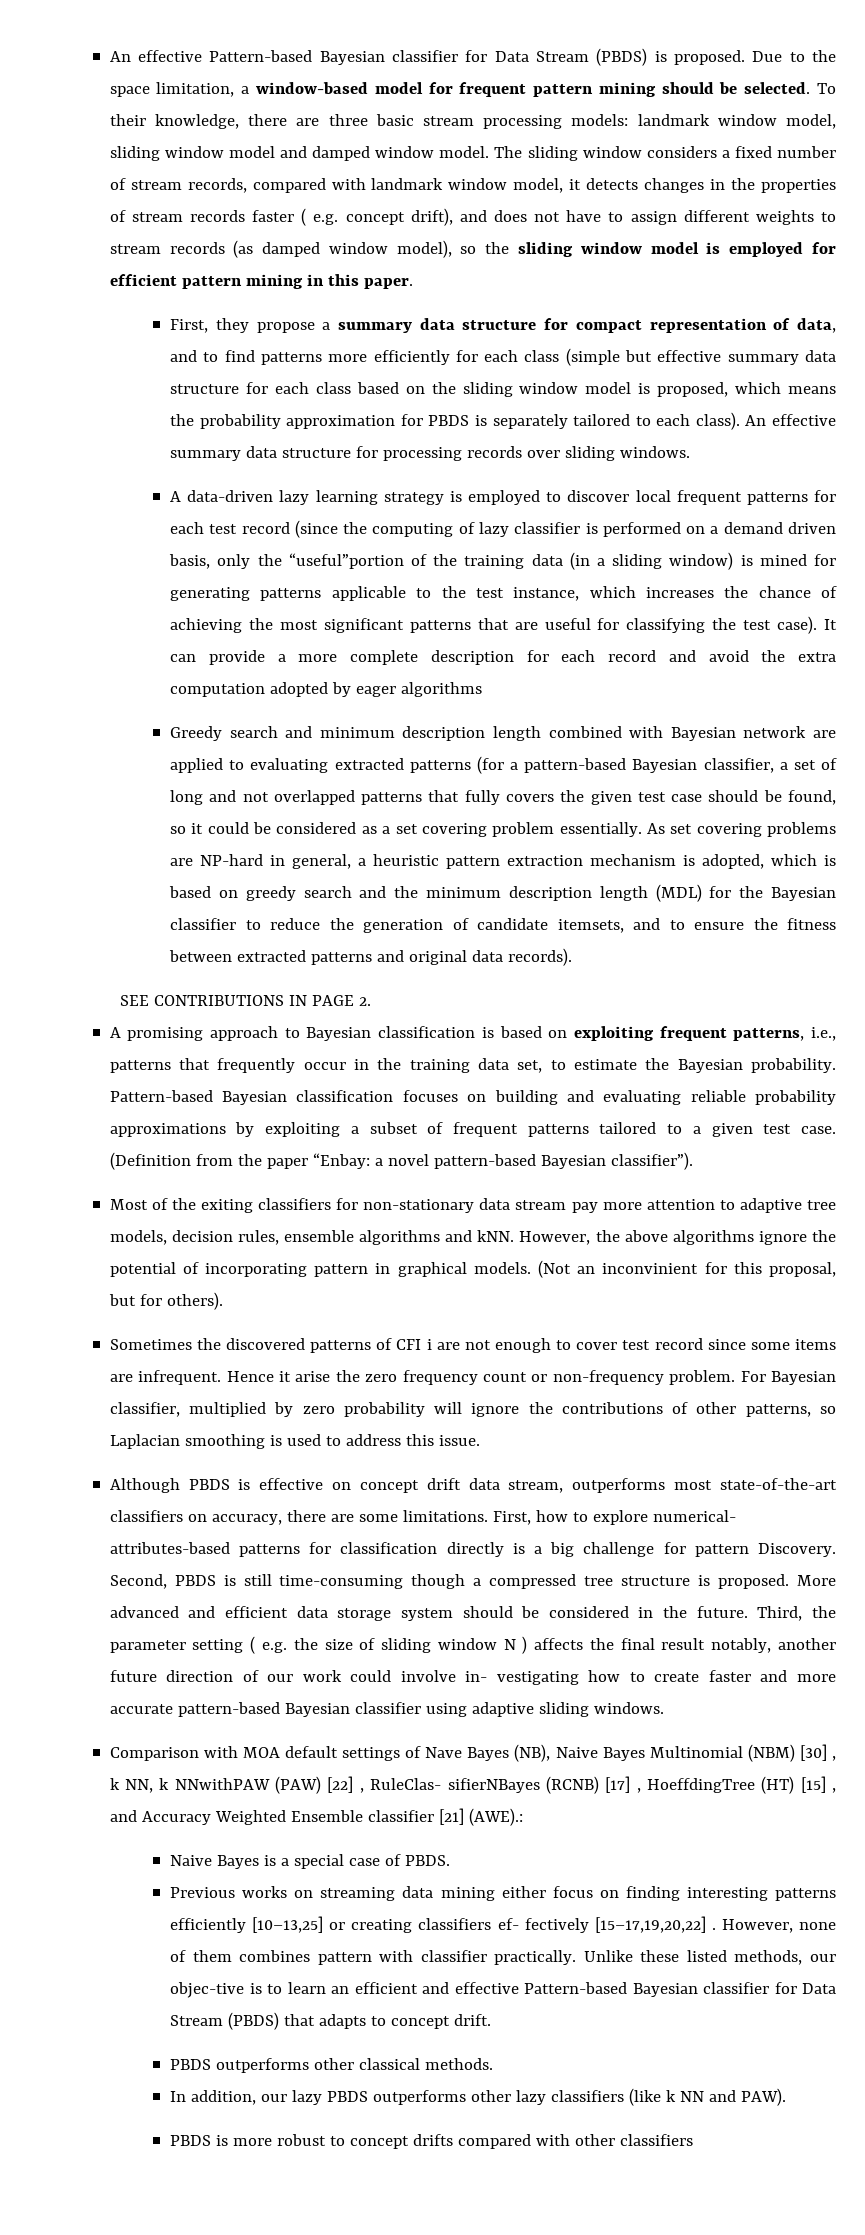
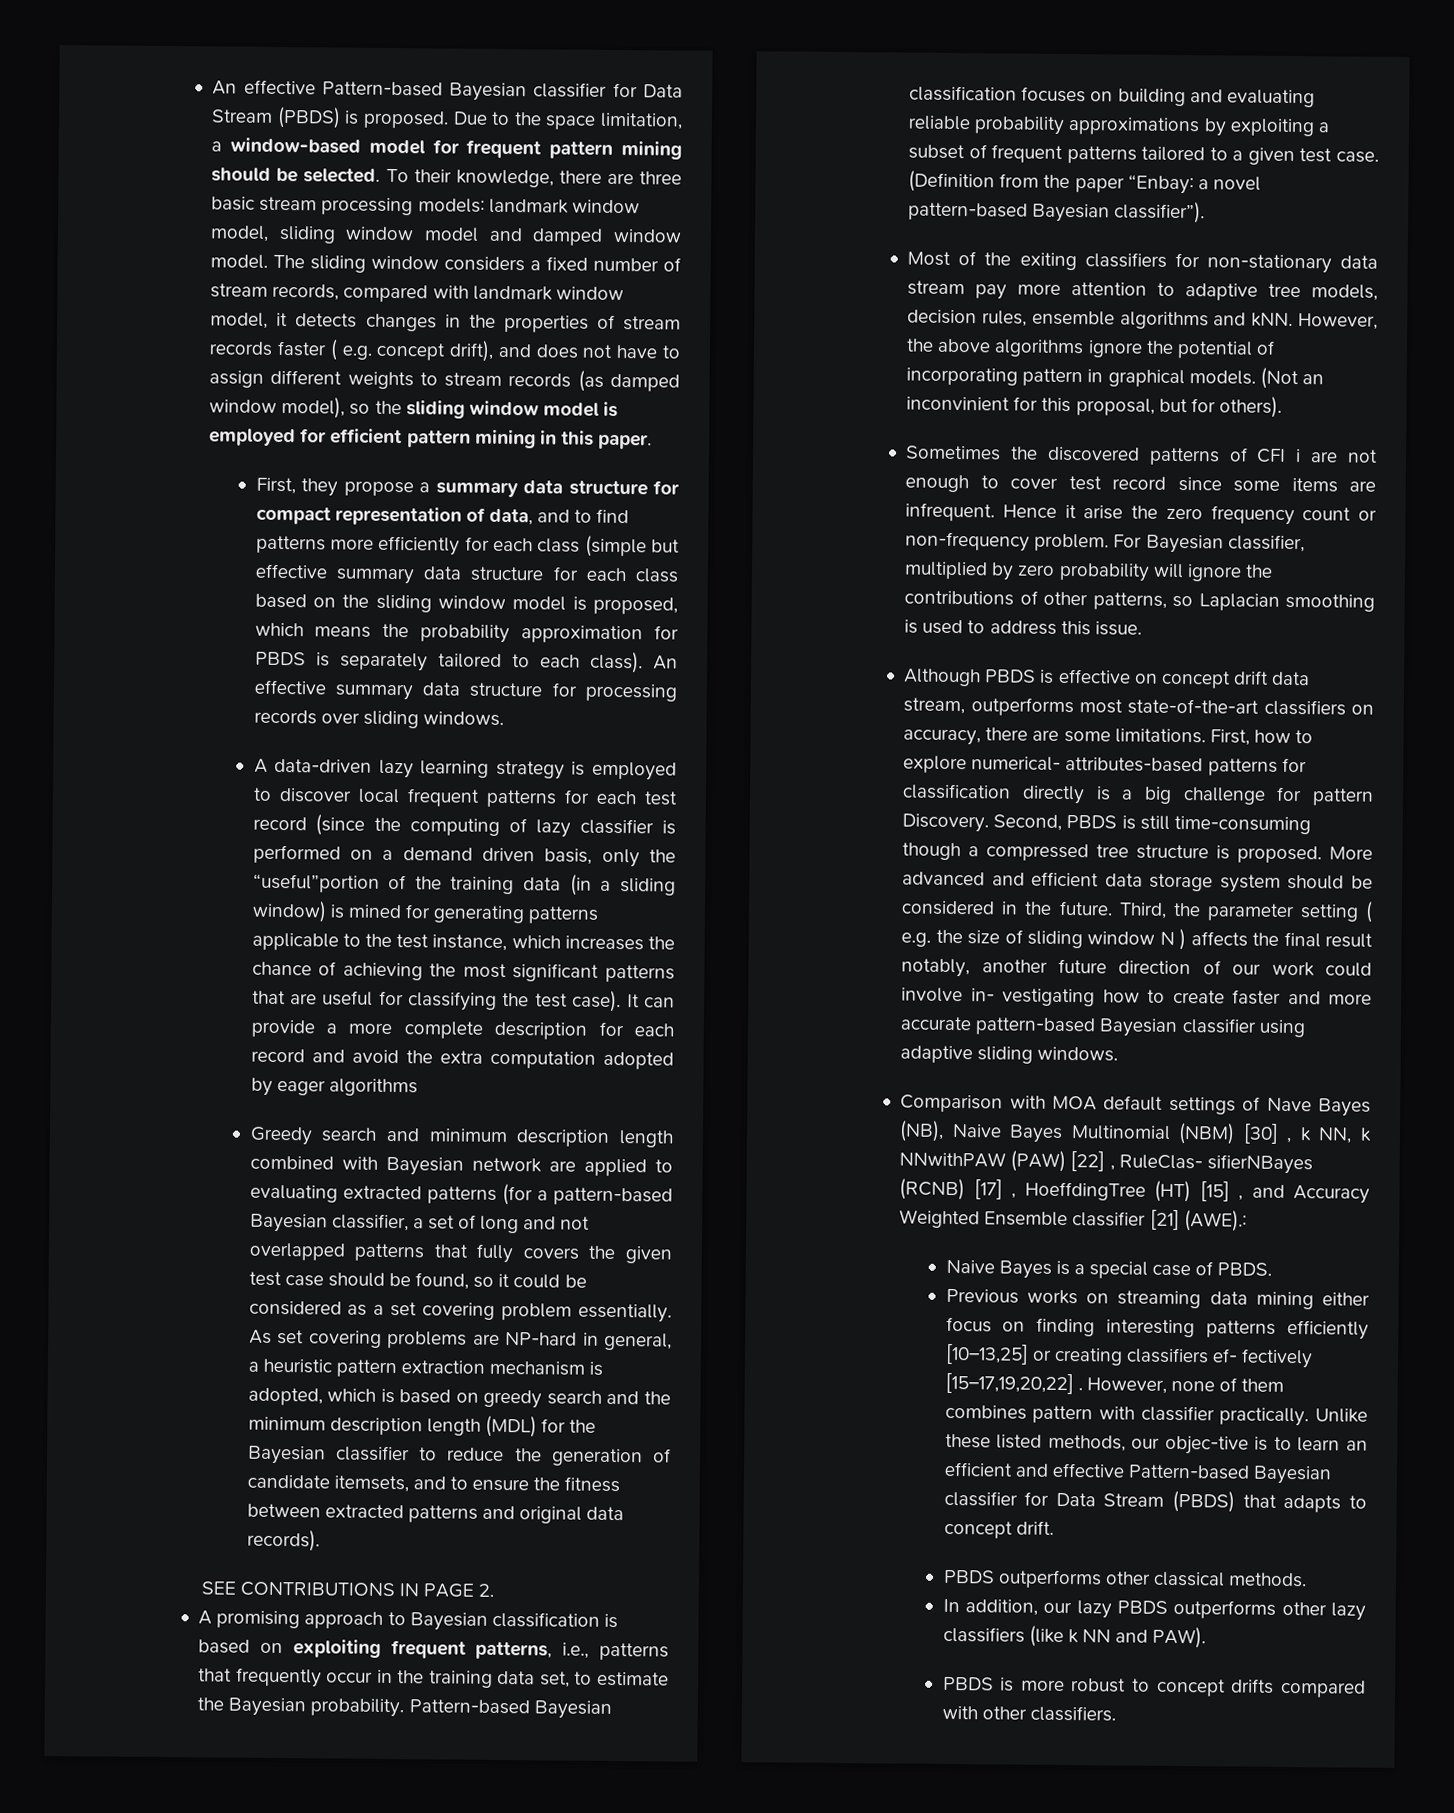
[620,2134,694,2146] classifiers -> [1029,1705,1116,1722] classifiers.

